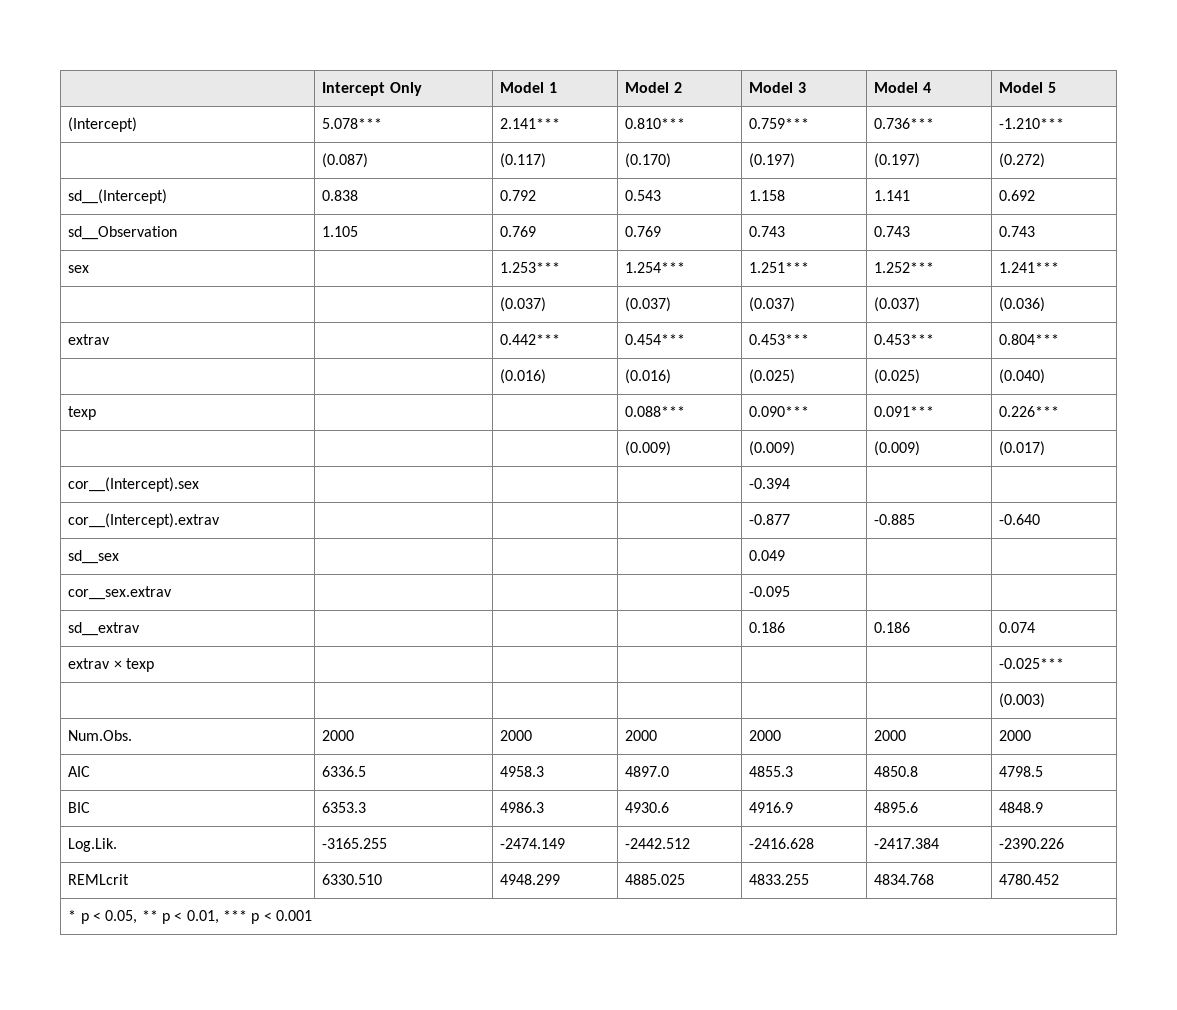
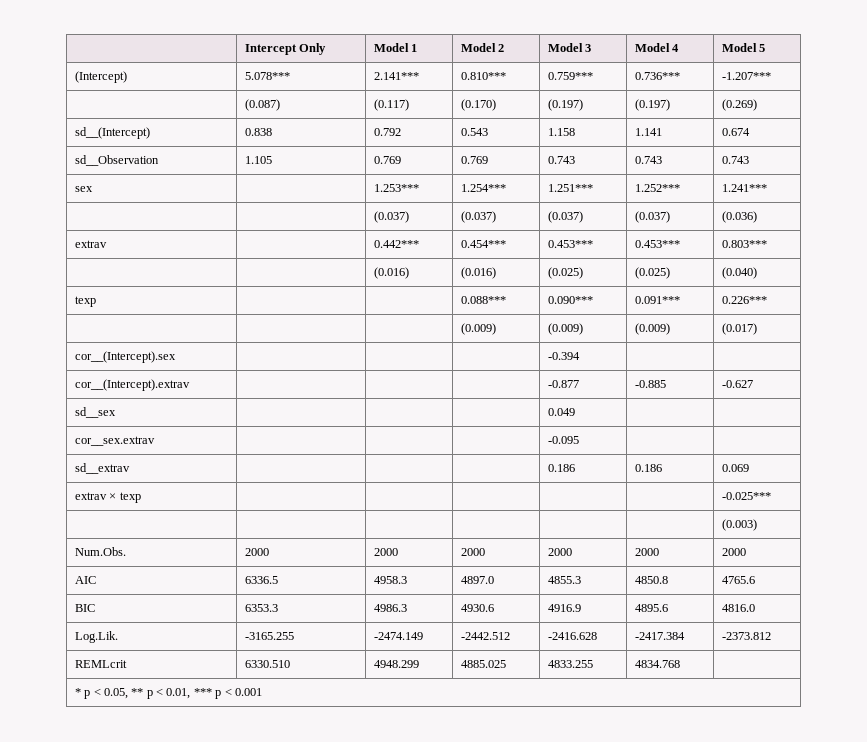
[999,118,1065,129] -1.210*** -> [721,72,771,80] -1.207***
[999,153,1046,168] (0.272) -> [721,99,757,111] (0.269)
[999,190,1036,201] 0.692 -> [721,128,750,136] 0.674
[999,334,1060,345] 0.804*** -> [721,240,767,248] 0.803***
[999,514,1041,525] -0.640 -> [721,380,753,388] -0.627
[999,622,1036,633] 0.074 -> [721,464,749,472] 0.069
[999,766,1044,777] 4798.5 -> [721,576,755,584] 4765.6
[999,802,1044,813] 4848.9 -> [721,604,755,612] 4816.0
[999,838,1065,849] -2390.226 -> [721,632,771,640] -2373.812
[999,874,1060,885] 4780.452 -> (680, 664) none

